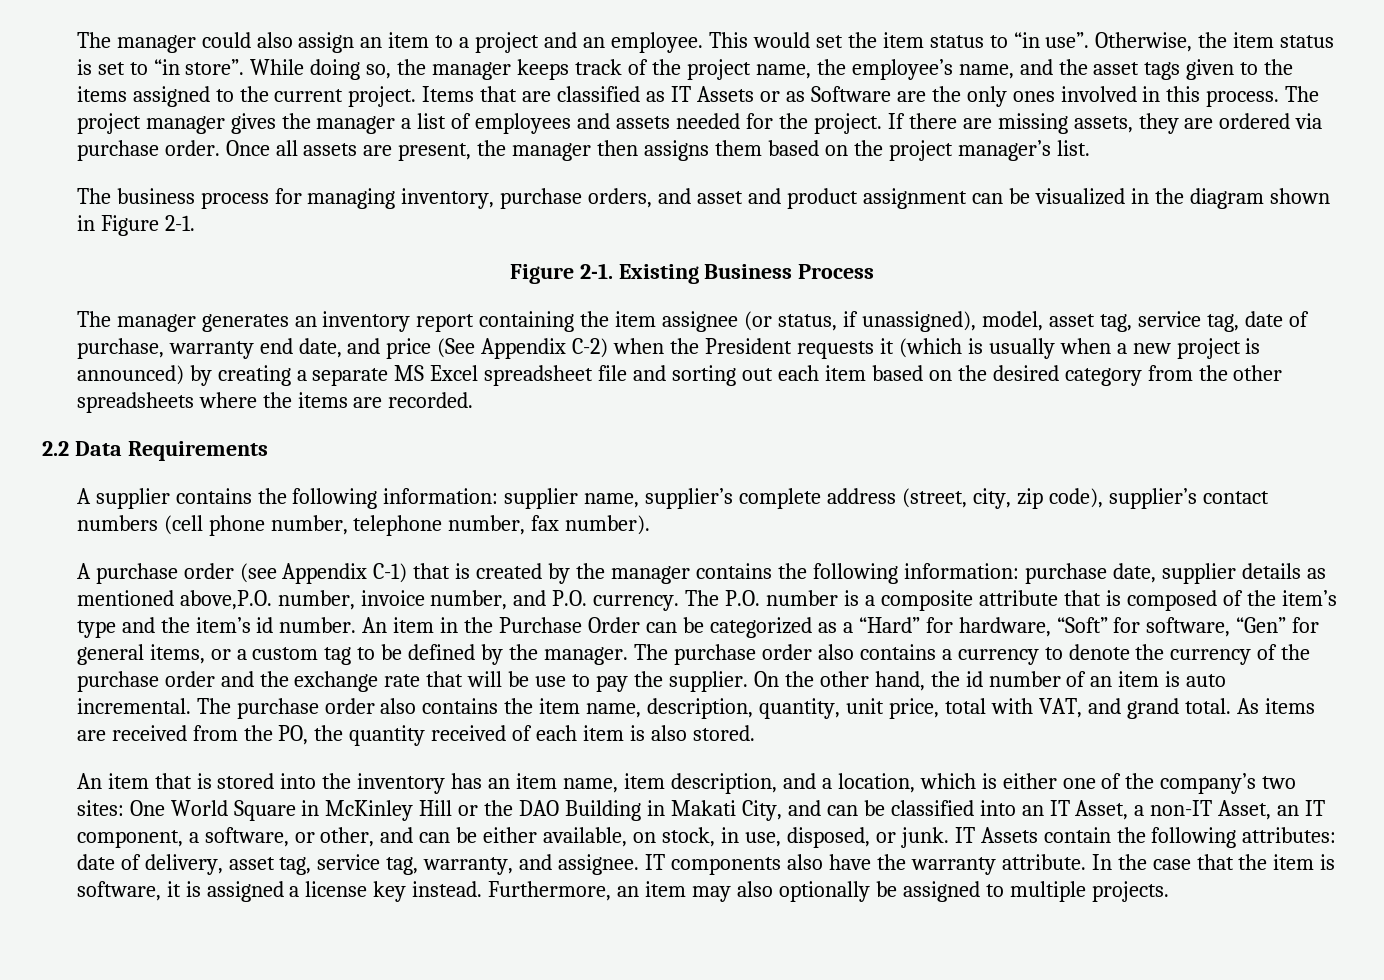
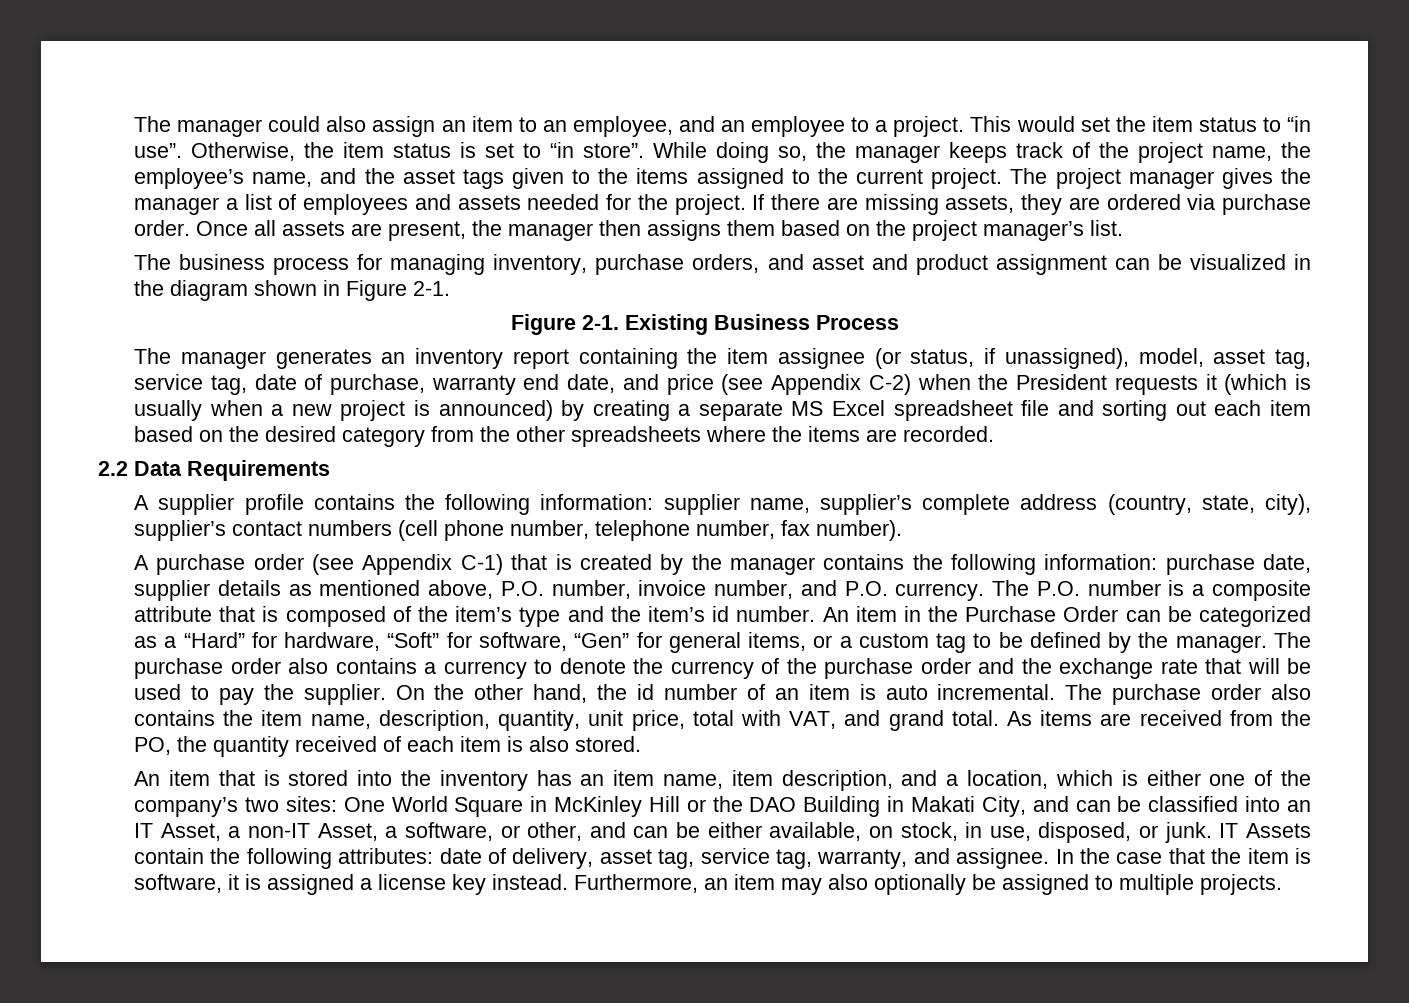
[459,32,703,53] a project and an employee. -> [542,116,965,137] an employee, and an employee to a project.
[422,86,1280,107] Items that are classified as IT Assets or as Software are the only ones involved in this process. -> (1003, 178) none
[437,338,476,358] (See -> [721,374,764,395] (see
(170, 498) none -> [244,494,304,515] profile
[902,488,1103,509] (street, city, zip code), -> [1107,494,1312,515] (country, state, city),
[179,590,272,610] above,P.O. -> [428,580,544,599] above, P.O.
[535,676,567,687] use -> [134,684,182,700] used
[1277,800,1326,816] [76,830,183,848] an IT component, -> (378, 832) none
[645,854,1086,875] IT components also have the warranty attribute. -> (1050, 858) none

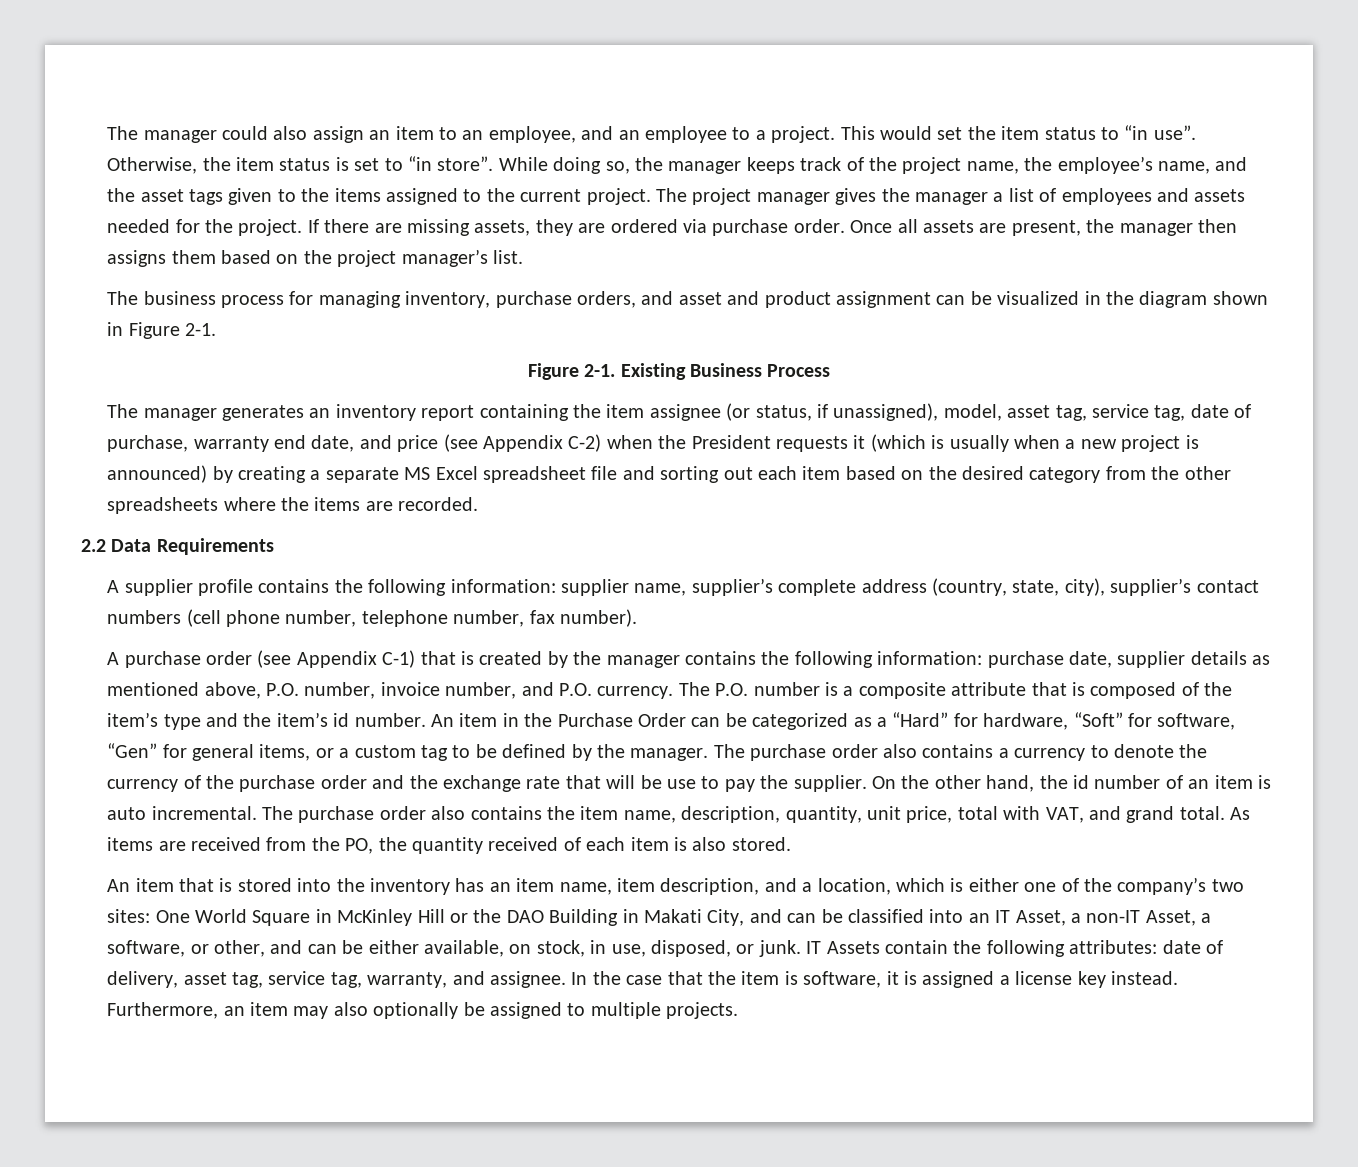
[134,684,182,700] used -> [667,779,697,789] use

